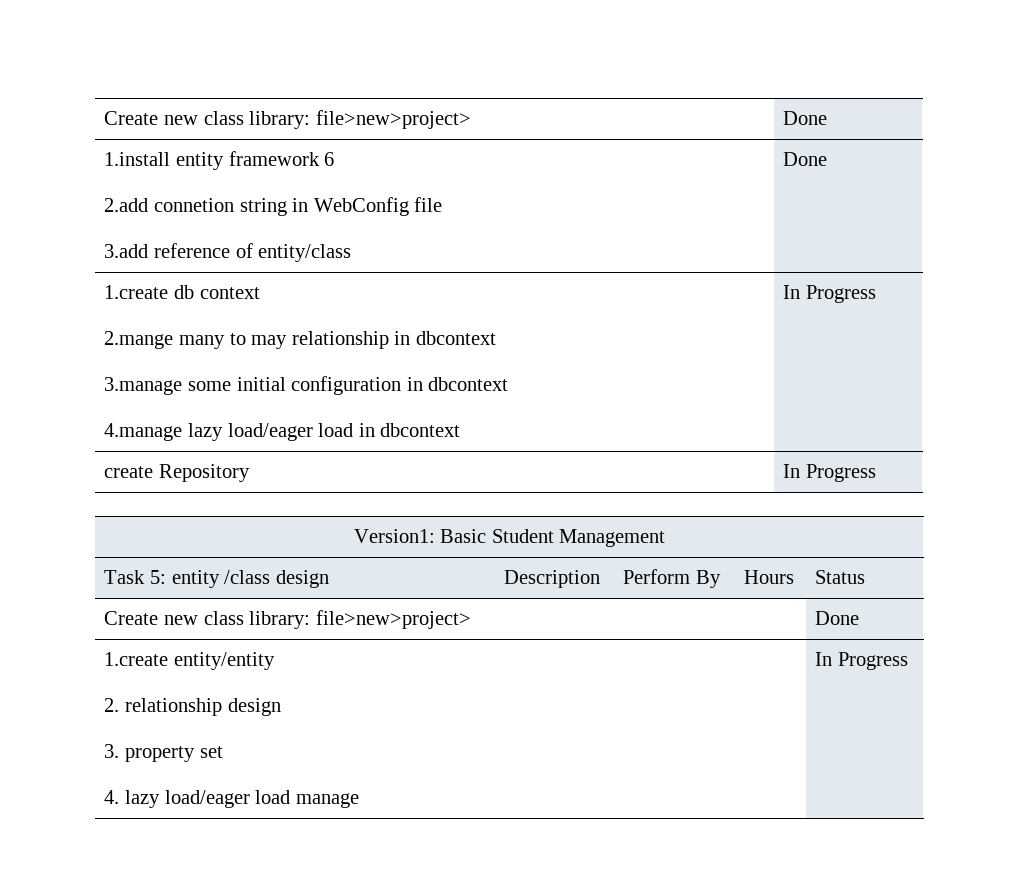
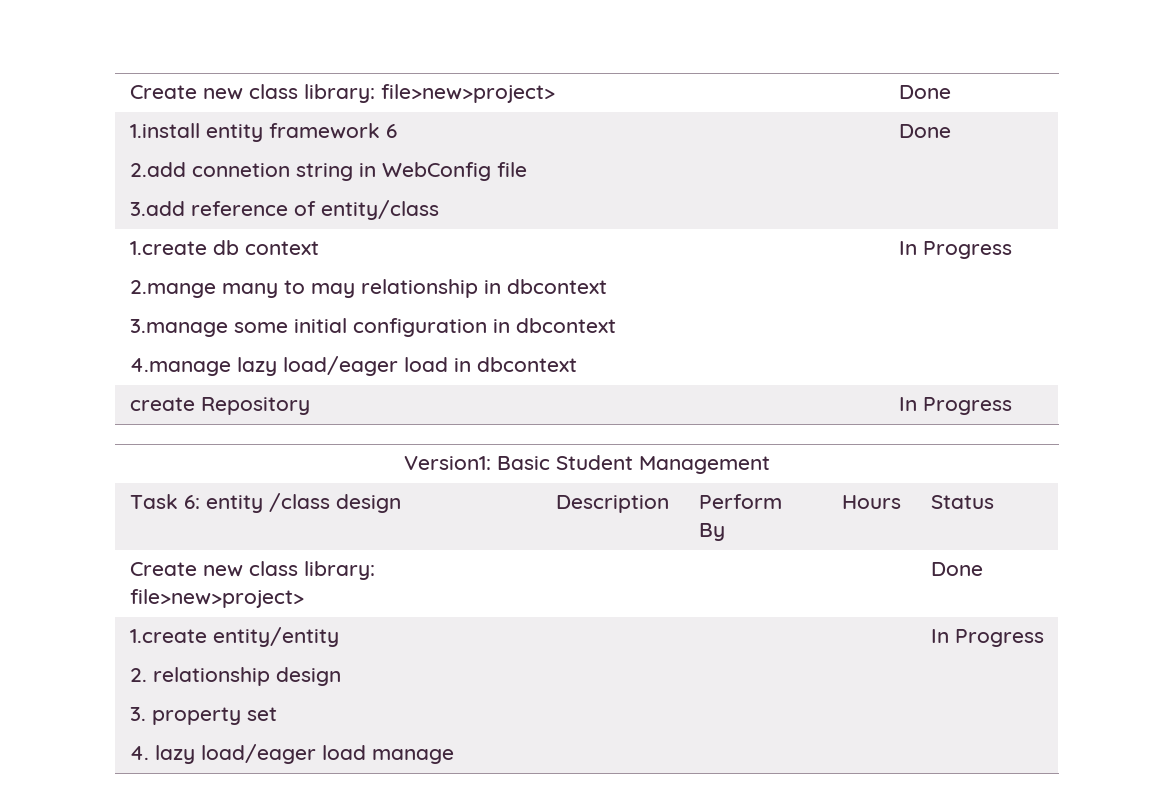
[150,570,167,584] 5: -> [183,495,200,509] 6:

